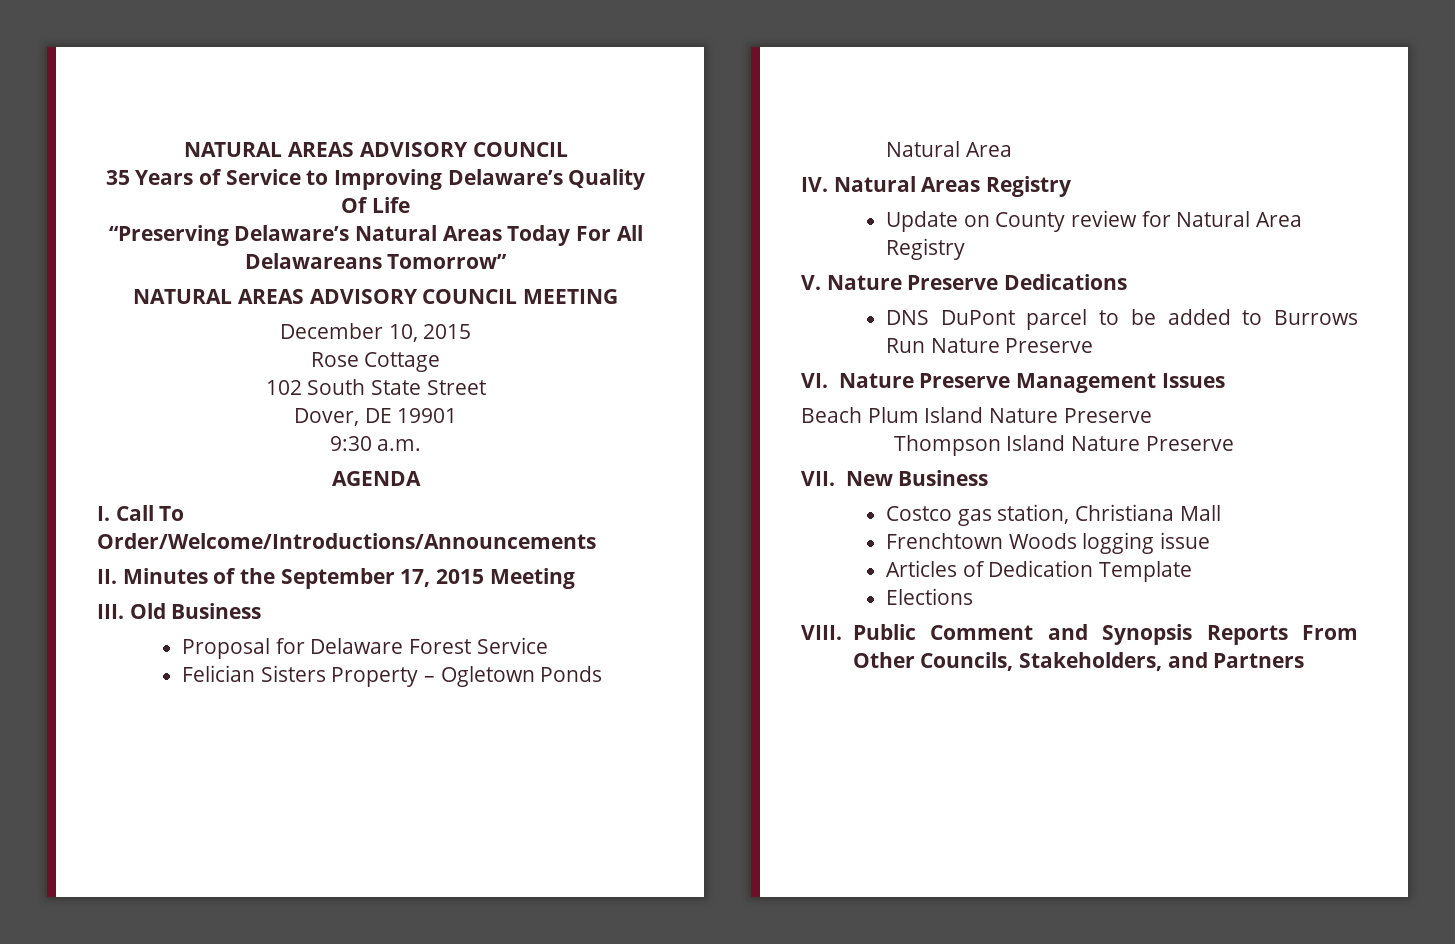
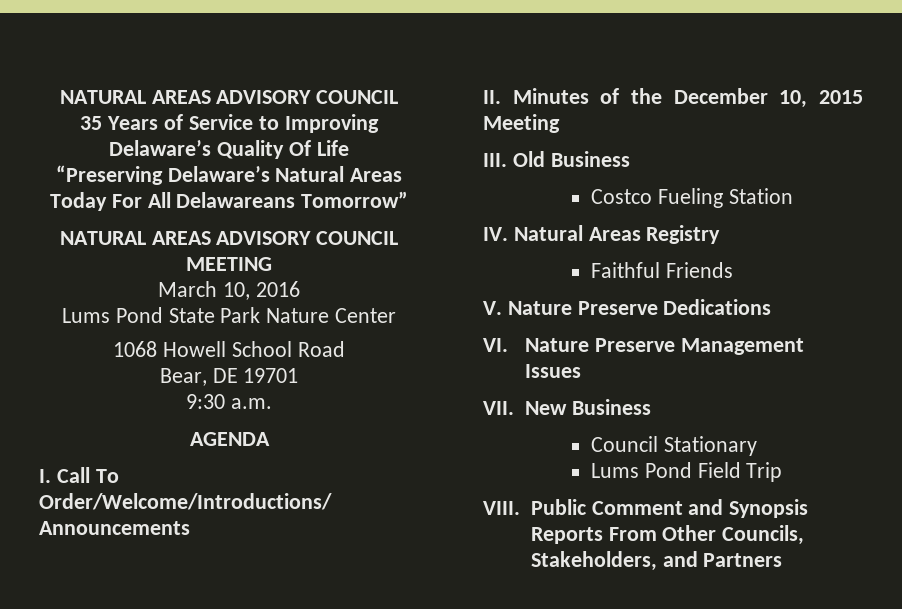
[279,323,472,342] [310,352,441,372] [265,379,486,395] [293,408,458,426] December 10, 2015 // Rose Cottage // 102 South State Street // Dover, DE 19901 -> [158,281,300,300] [61,307,397,323] [113,341,345,357] [159,368,299,386] March 10, 2016 // Lums Pond State Park Nature Center // 1068 Howell School Road // Bear, DE 19701
[280,568,431,589] September 17, -> [673,88,808,108] December 10,
[181,637,548,659] [181,665,603,687] [885,141,1012,157] [801,176,1071,197] [885,210,1302,232] [885,238,965,260] [801,274,1127,290] [885,309,1358,330] [885,338,1094,353] Proposal for Delaware Forest Service // Felician Sisters Property – Ogletown Ponds Natural Area // IV. Natural Areas Registry // Update on County review for Natural Area Registry // V. Nature Preserve Dedications // DNS DuPont parcel to be added to Burrows Run Nature Preserve -> [590,188,793,208] [483,225,721,244] [590,262,733,278] [483,299,772,315] Costco Fueling Station // IV. Natural Areas Registry // Faithful Friends // V. Nature Preserve Dedications
[801,407,1152,423] [893,435,1234,456] [801,470,989,486] [885,504,1221,526] [885,532,1210,554] [885,560,1192,582] [885,588,973,605] Beach Plum Island Nature Preserve // Thompson Island Nature Preserve // VII. New Business // Costco gas station, Christiana Mall // Frenchtown Woods logging issue // Articles of Dedication Template // Elections -> [483,399,651,415] [590,436,757,456] [590,462,783,482] VII. New Business // Council Stationary // Lums Pond Field Trip

